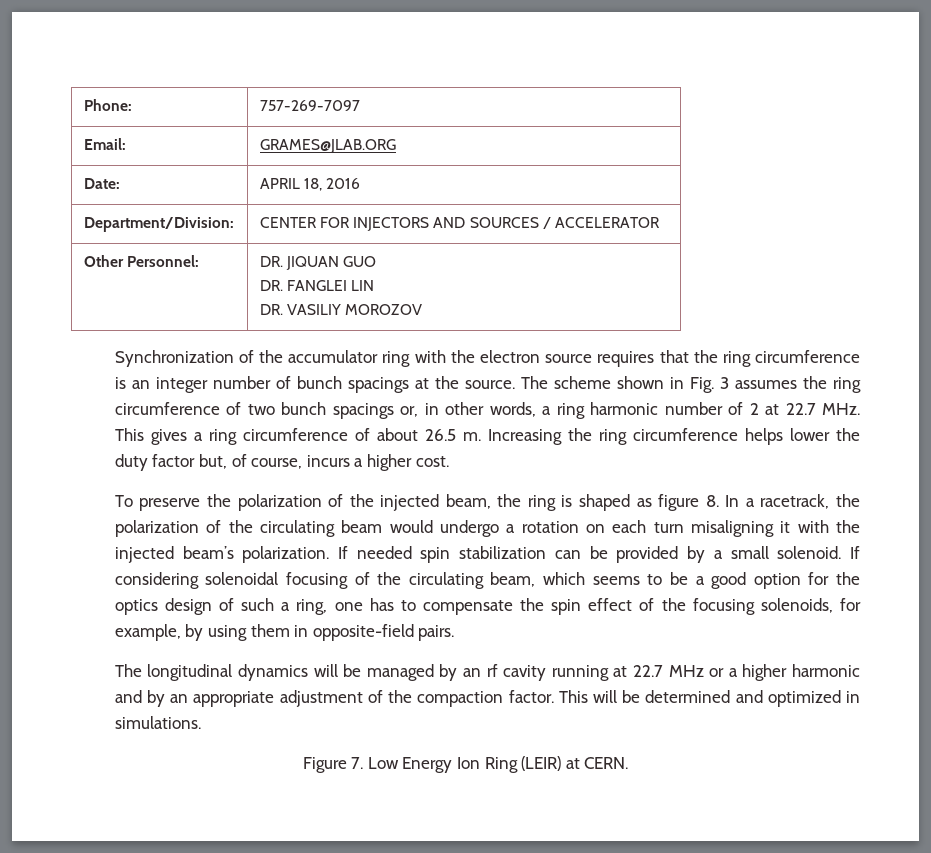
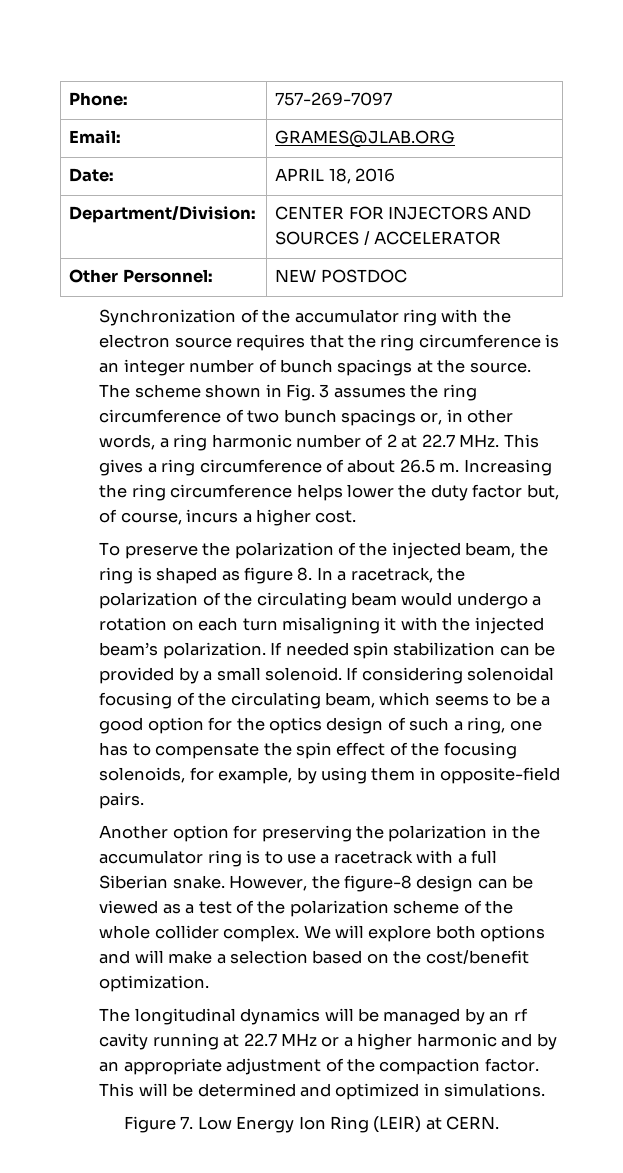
[259,256,377,270] [259,280,375,291] [259,304,423,315] DR. JIQUAN GUO // DR. FANGLEI LIN // DR. VASILIY MOROZOV -> [275,269,407,283] NEW POSTDOC
(455, 633) none -> [99,825,541,842] [99,850,498,867] [99,875,534,892] [99,900,514,917] [99,925,546,942] [99,950,529,964] [99,975,210,992] // Another option for preserving the polarization in the accumulator ring is to use a racetrack with a full Siberian snake. However, the figure-8 design can be viewed as a test of the polarization scheme of the whole collider complex. We will explore both options and will make a selection based on the cost/benefit optimization.

